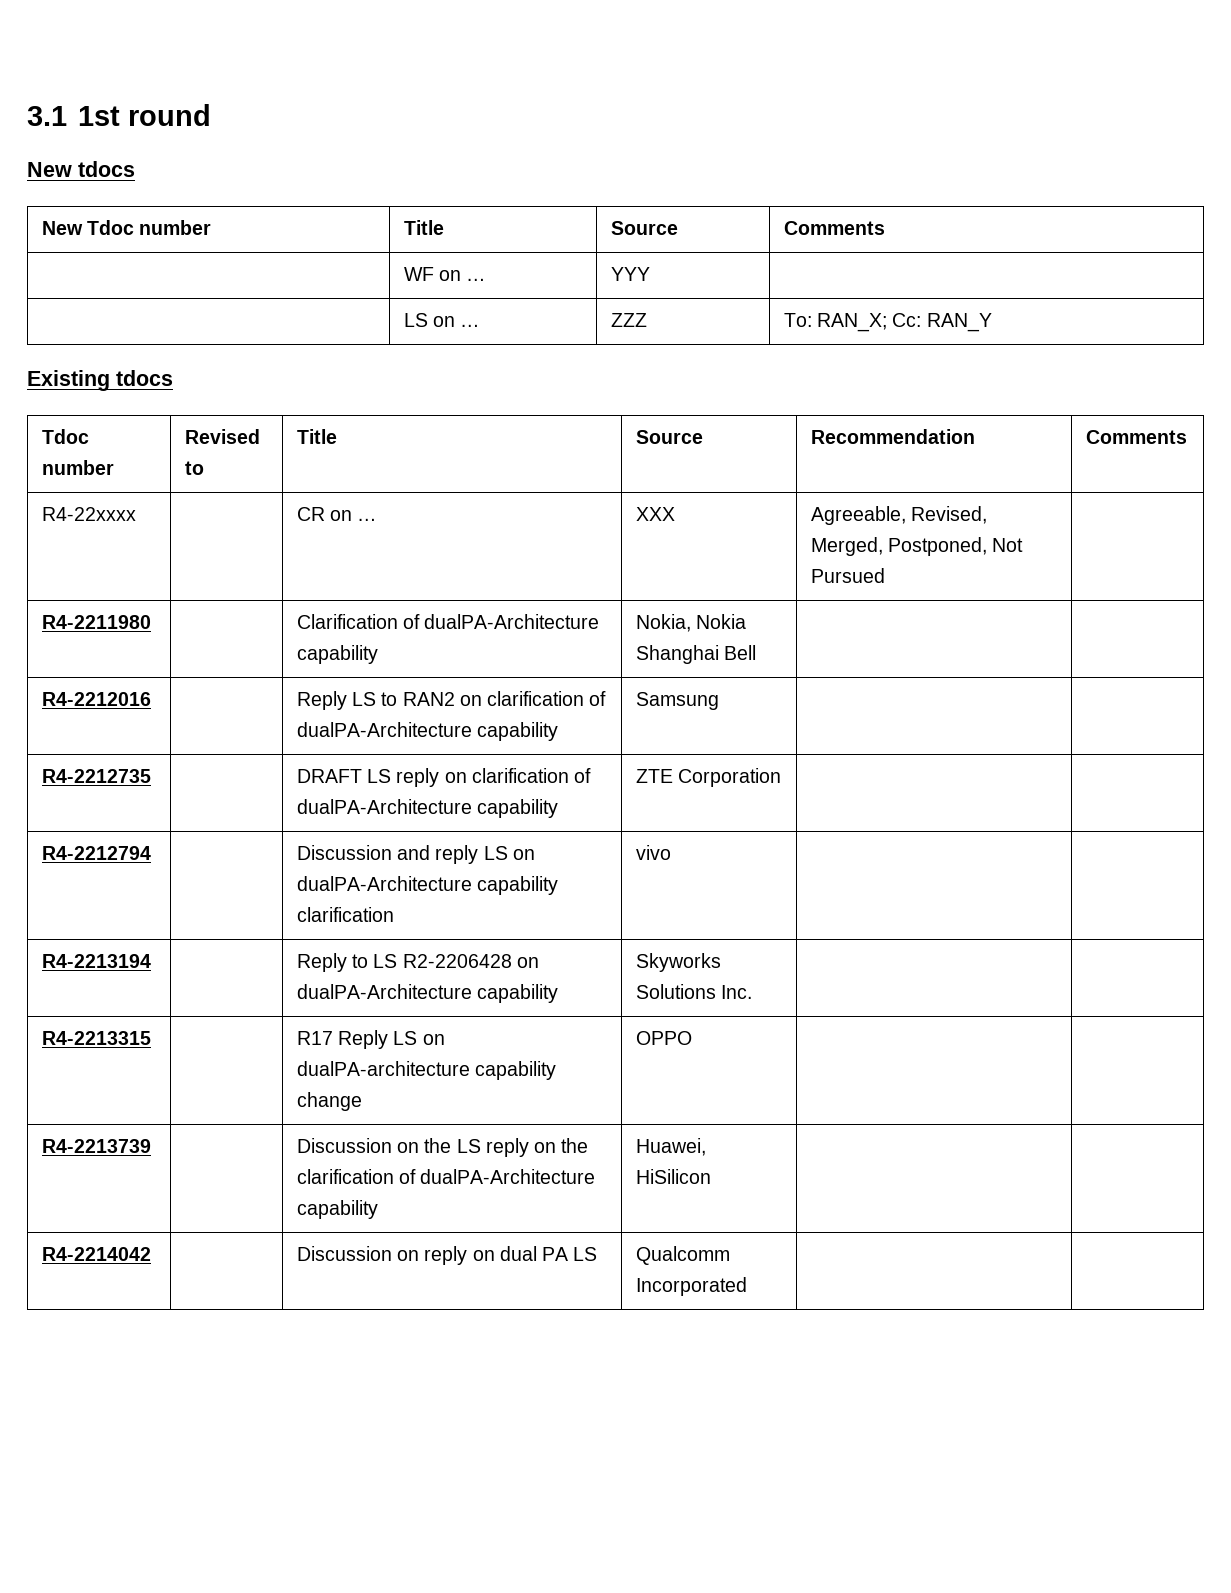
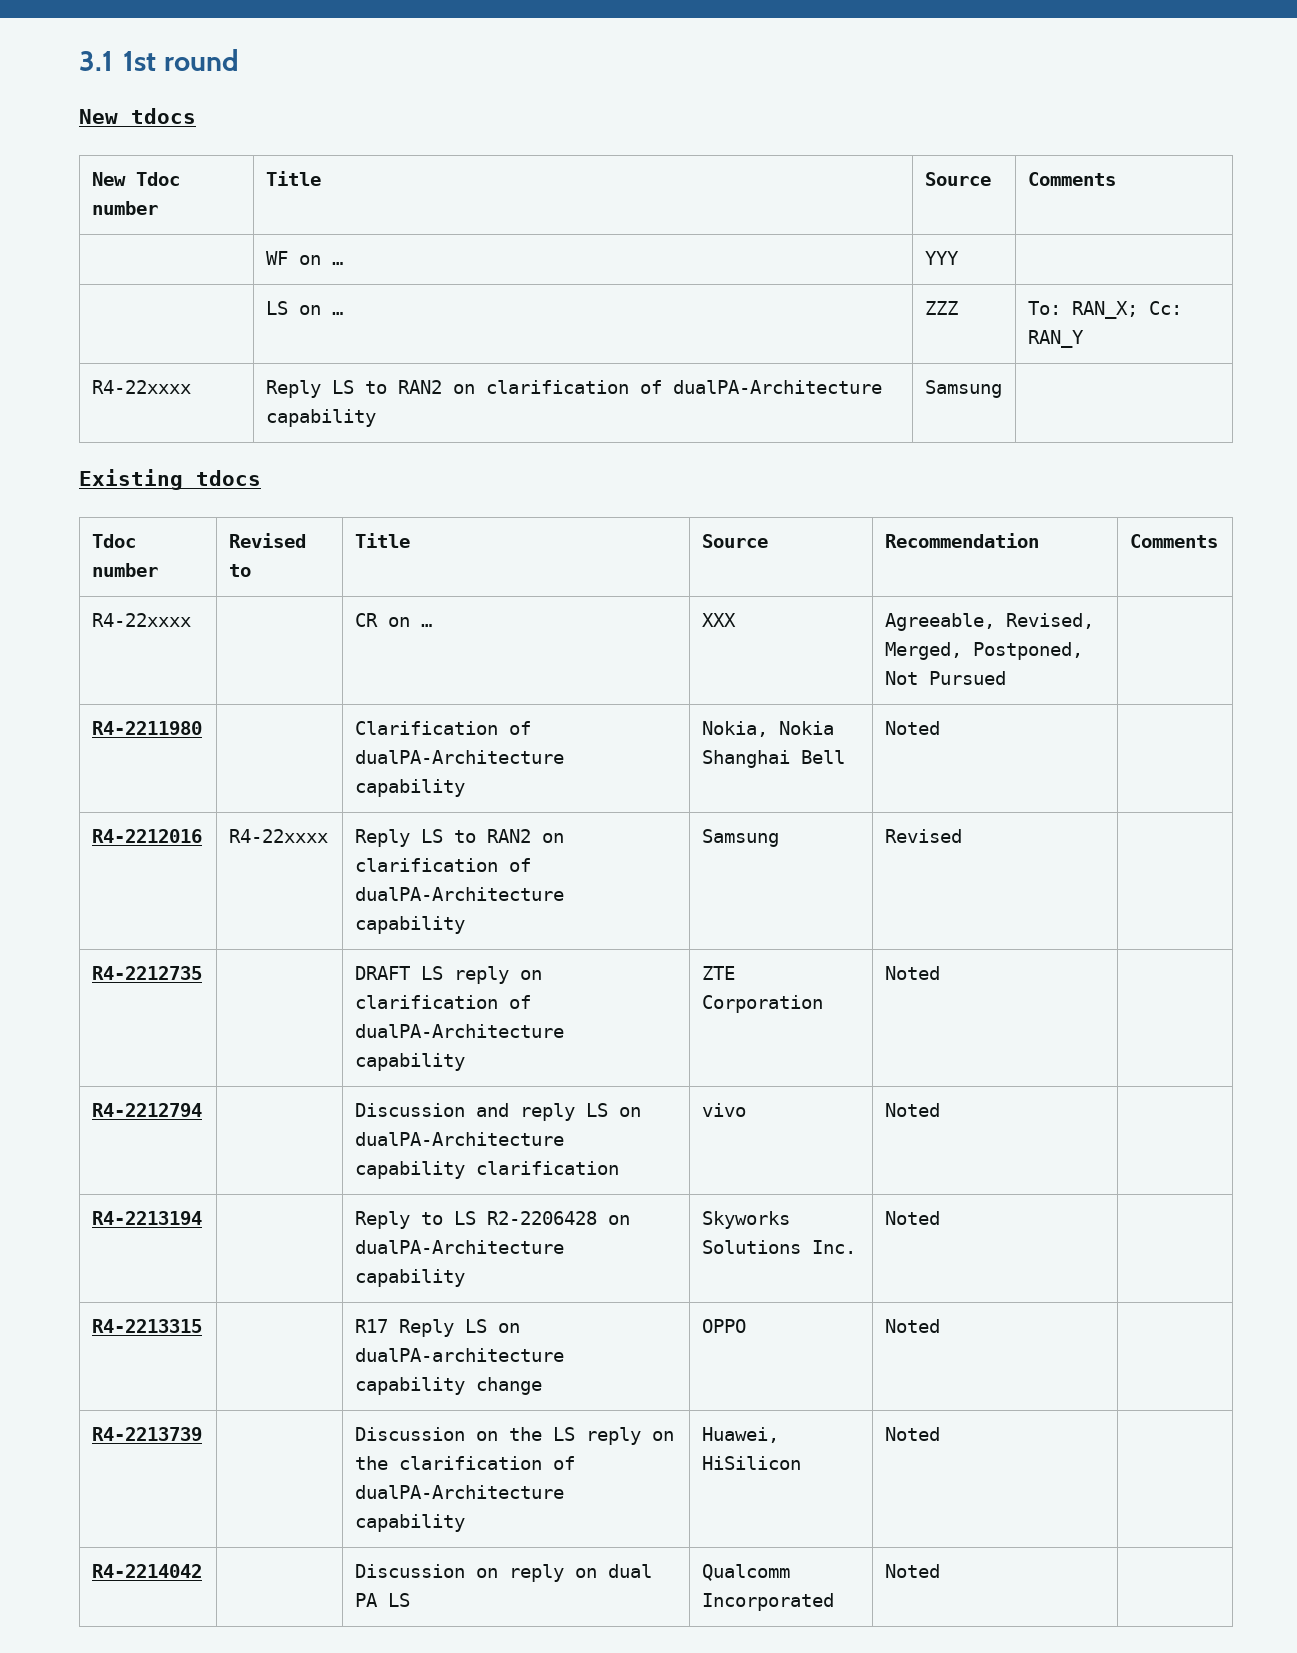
(992, 322) none -> [91,380,191,394] [265,380,882,398] [265,409,376,427] [924,380,1002,398] // R4-22xxxx | Reply LS to RAN2 on clarification of dualPA-Architecture capability | Samsung |
(757, 652) none -> [884,721,940,735] Noted
(151, 699) none -> [228,829,328,843] R4-22xxxx
(719, 701) none -> [884,829,962,843] Revised
(782, 777) none -> [884,966,940,980] Noted
(671, 852) none -> [884,1103,940,1117] Noted
(753, 992) none -> [884,1211,940,1225] Noted
(692, 1038) none -> [884,1319,940,1333] Noted
(711, 1176) none -> [884,1427,940,1441] Noted
(747, 1286) none -> [884,1564,940,1578] Noted

